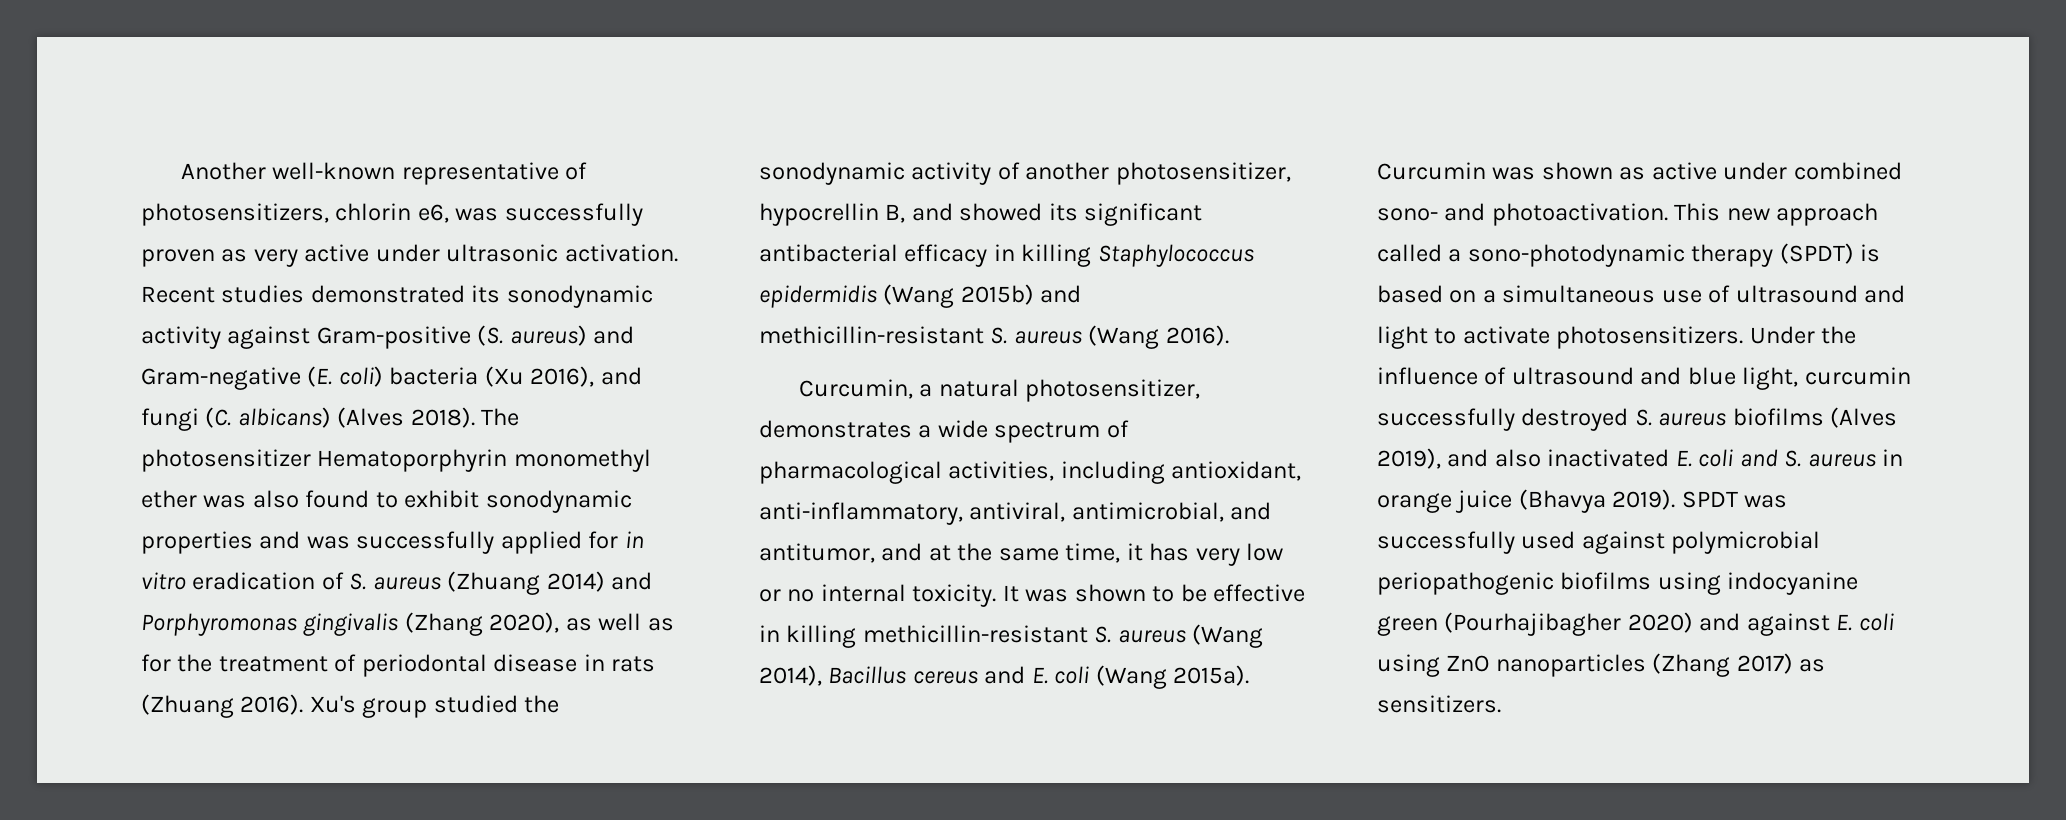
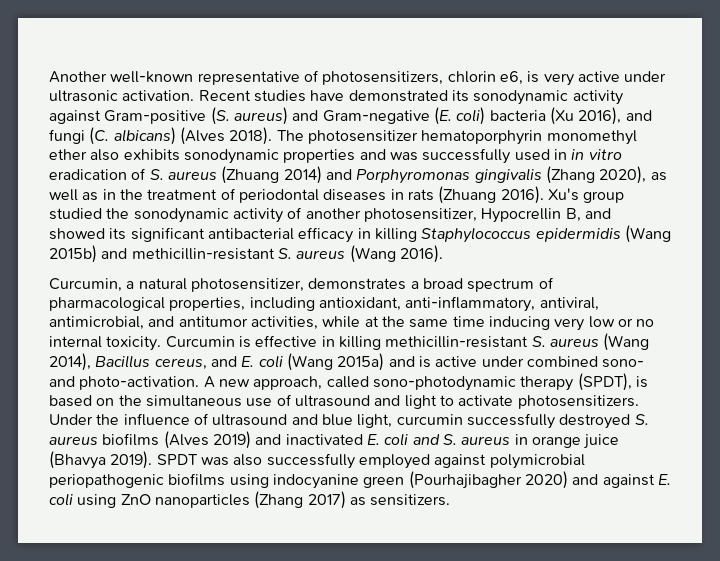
[455,203,643,226] [141,249,248,267] was successfully proven as -> [527,71,540,83] is
(305, 294) none -> [310,90,345,101] have
[317,449,508,472] Hematoporphyrin -> [421,130,543,145] hematoporphyrin
[203,490,480,508] was also found to exhibit -> [90,149,180,161] also exhibits
[500,531,619,554] applied for -> [514,149,567,161] used in
[141,654,171,672] for -> [102,189,116,200] in
[493,654,578,672] disease -> [323,189,387,201] diseases
[759,203,879,226] hypocrellin -> [481,208,562,223] Hypocrellin
[937,420,988,438] wide -> [422,278,463,289] broad
[948,461,1055,481] activities, -> [169,297,246,311] properties,
[759,543,1190,563] antitumor, and at the same time, it has -> [178,316,550,330] antitumor activities, while at the same time inducing
[1002,584,1207,602] It was shown to be -> [165,336,251,348] Curcumin is
[912,671,978,684] cereus -> [154,358,207,370] cereus,
[1173,665,1250,686] [1377,162,1646,180] 2015a). Curcumin was shown as -> [337,353,431,371] 2015a) and is
[1491,203,1879,226] [1377,244,1462,262] photoactivation. This new approach called a -> [79,376,369,390] photo-activation. A new approach, called
[1779,243,1854,264] (SPDT) -> [577,373,632,391] (SPDT),
[1482,290,1496,303] a -> [118,395,142,406] the
[1377,448,1541,469] 2019), and also -> [212,431,282,449] 2019) and
[1377,531,1576,554] successfully used -> [233,453,430,469] also successfully employed

